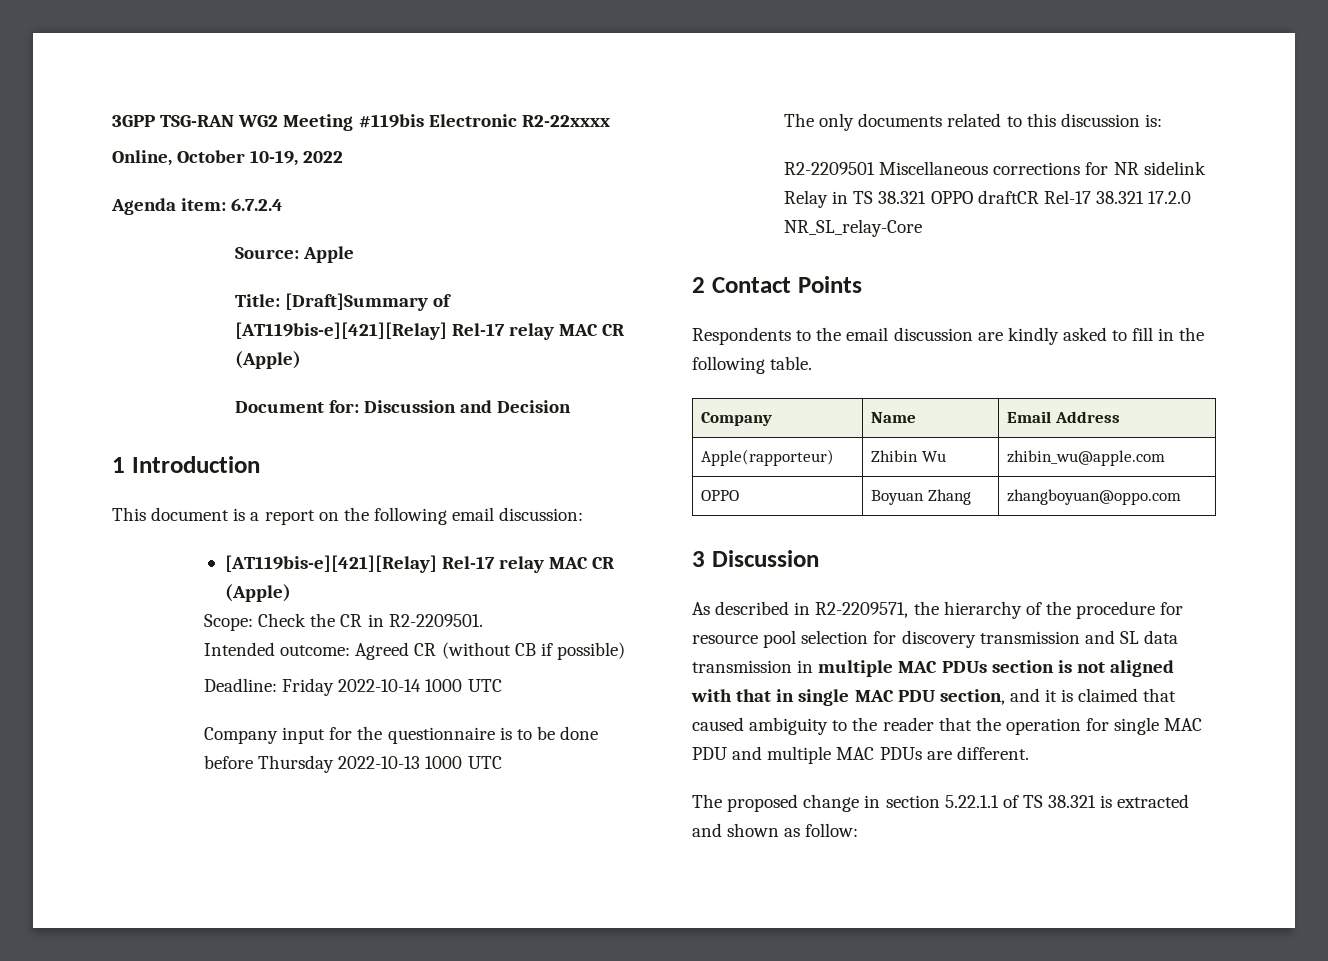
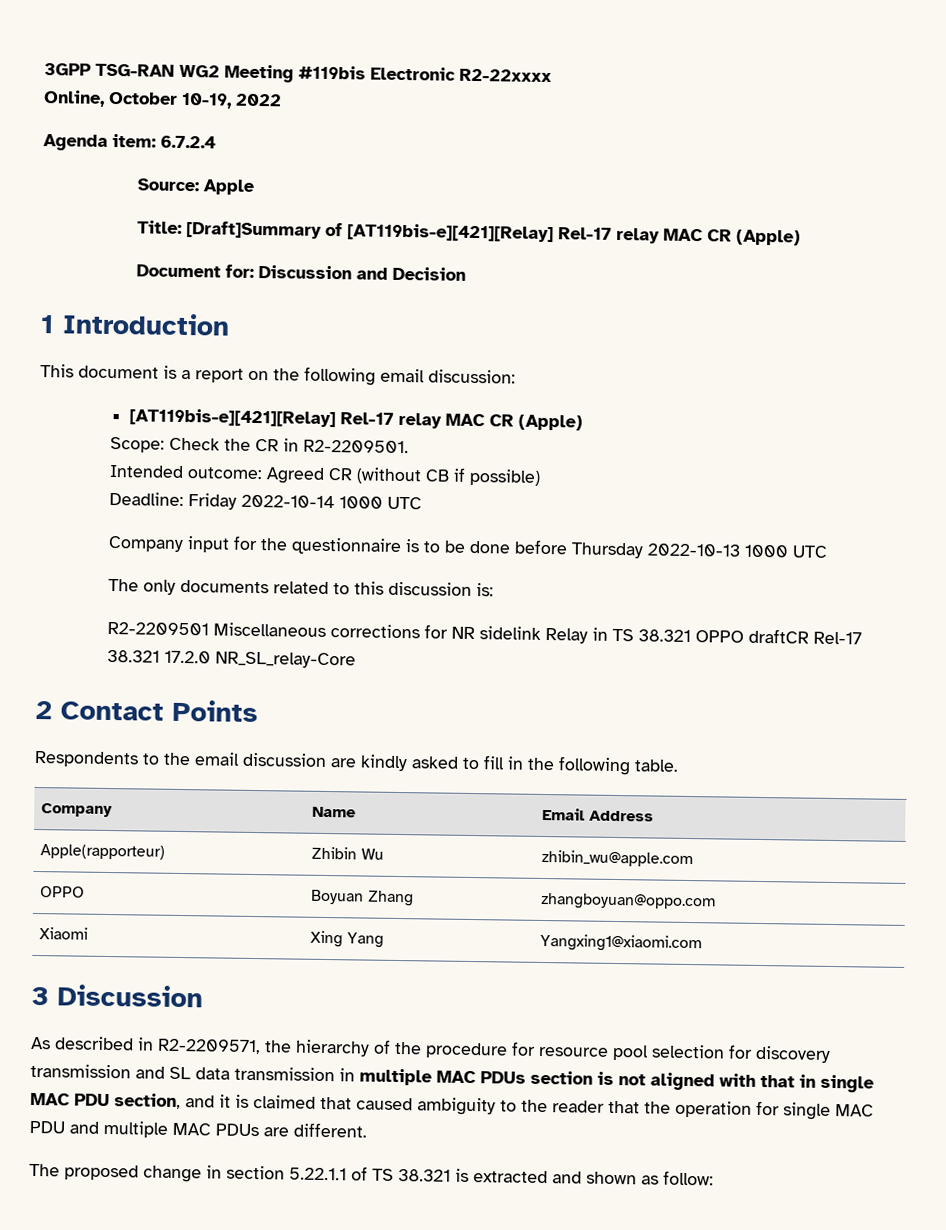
(1182, 497) none -> [39,927,89,940] [310,930,384,948] [540,933,703,953] // Xiaomi | Xing Yang | Yangxing1@xiaomi.com

